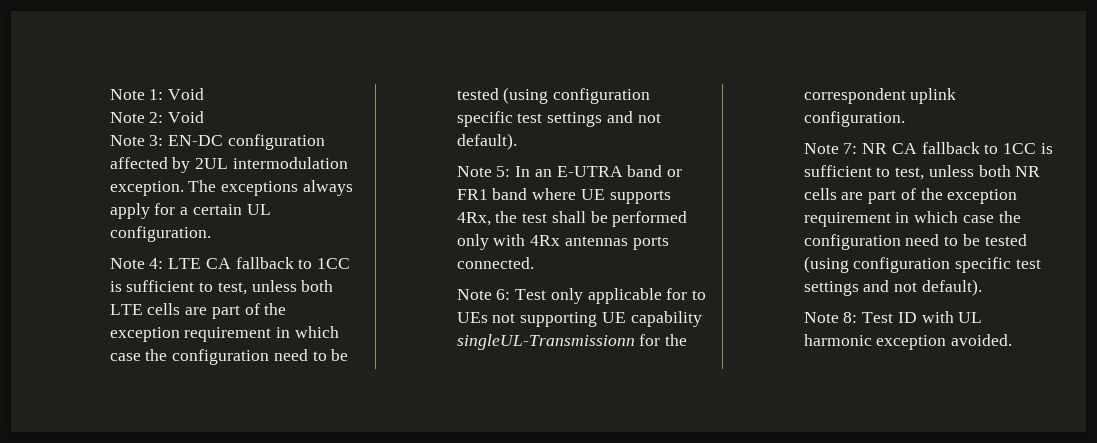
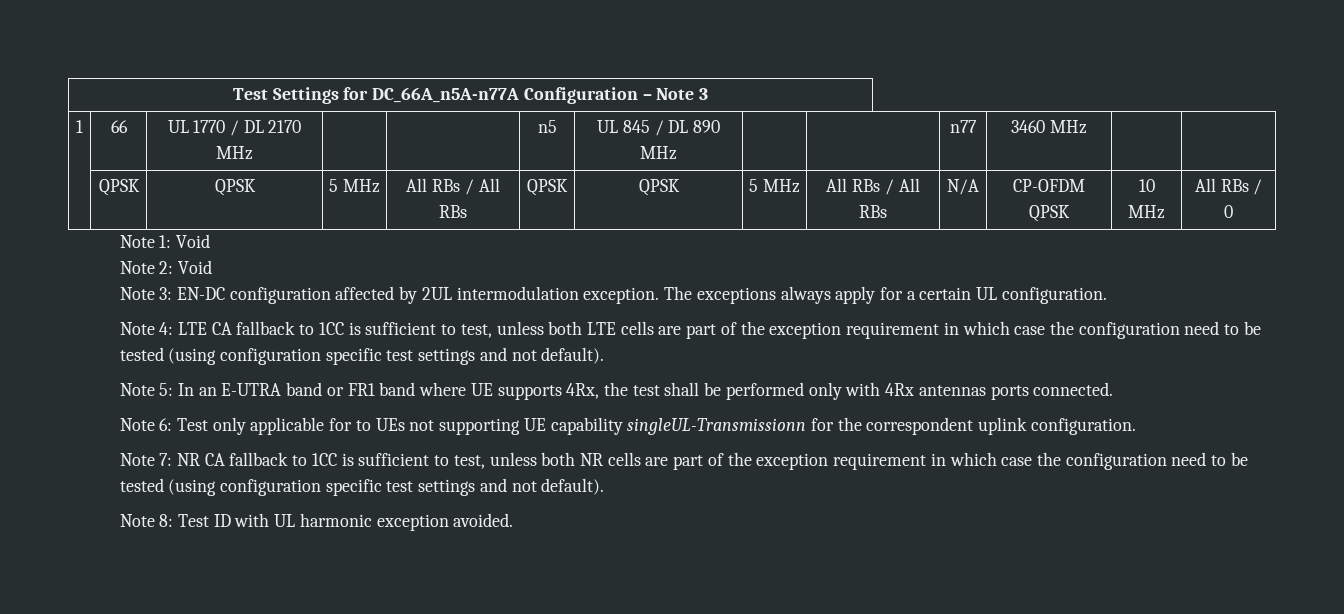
(109, 94) none -> [232,87,709,104] [76,120,83,133] [110,120,128,133] [167,120,302,136] [216,146,253,160] [537,120,557,133] [597,120,720,136] [640,146,677,160] [950,120,977,133] [1011,120,1087,134] [98,179,140,196] [214,179,256,196] [329,179,380,193] [406,178,500,195] [439,205,467,218] [527,179,568,196] [638,179,680,196] [749,179,800,193] [826,178,920,195] [859,205,887,218] [947,179,979,195] [1013,179,1085,192] [1029,205,1070,222] [1138,179,1155,192] [1128,205,1165,219] [1194,178,1263,195] [1224,205,1233,218] Test Settings for DC_66A_n5A-n77A Configuration – Note 3 // 1 | 66 | UL 1770 / DL 2170 MHz | | | n5 | UL 845 / DL 890 MHz | | | n77 | 3460 MHz | | // | QPSK | QPSK | 5 MHz | All RBs / All RBs | QPSK | QPSK | 5 MHz | All RBs / All RBs | N/A | CP-OFDM QPSK | 10 MHz | All RBs / 0 //

